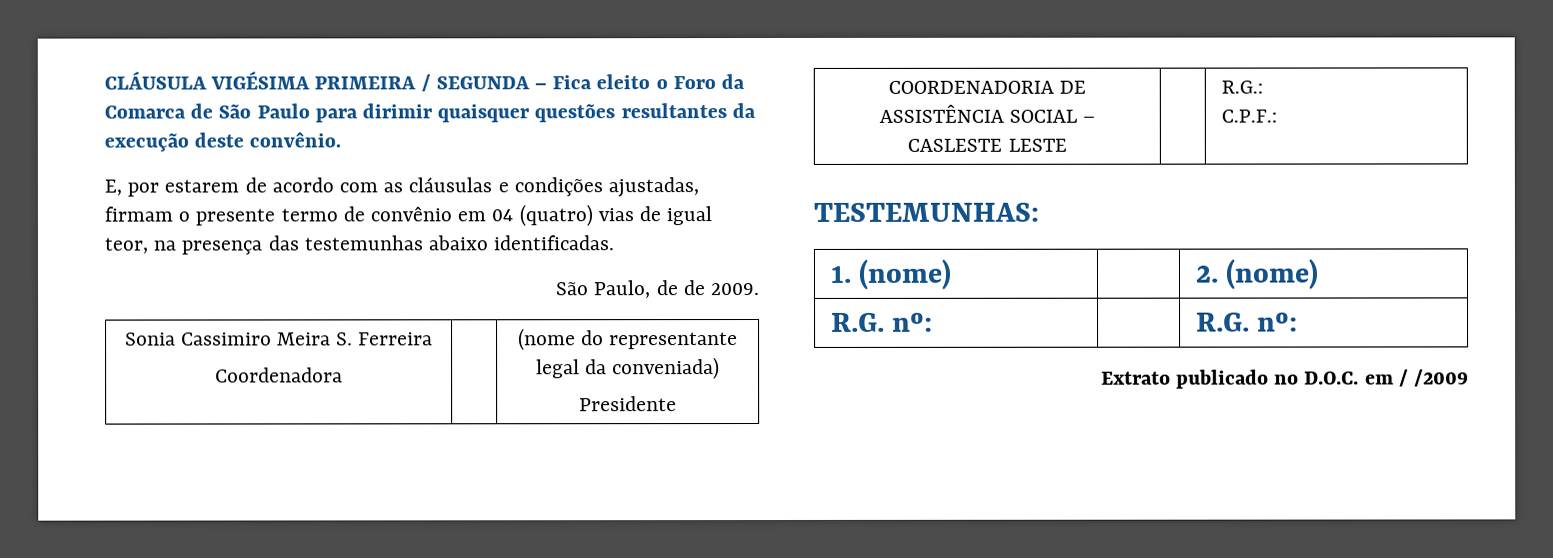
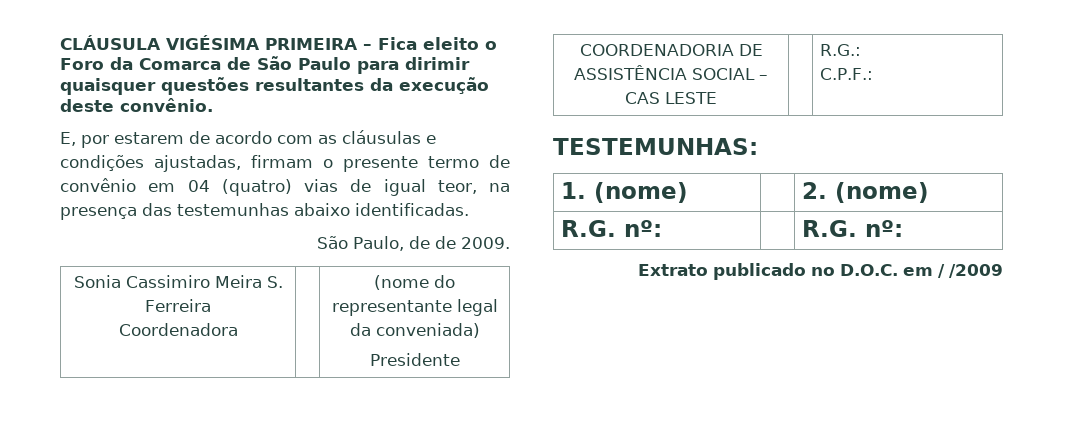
[420,74,530,92] / SEGUNDA -> (358, 44) none
[907,138,1003,152] CASLESTE -> [625,92,660,104] CAS

